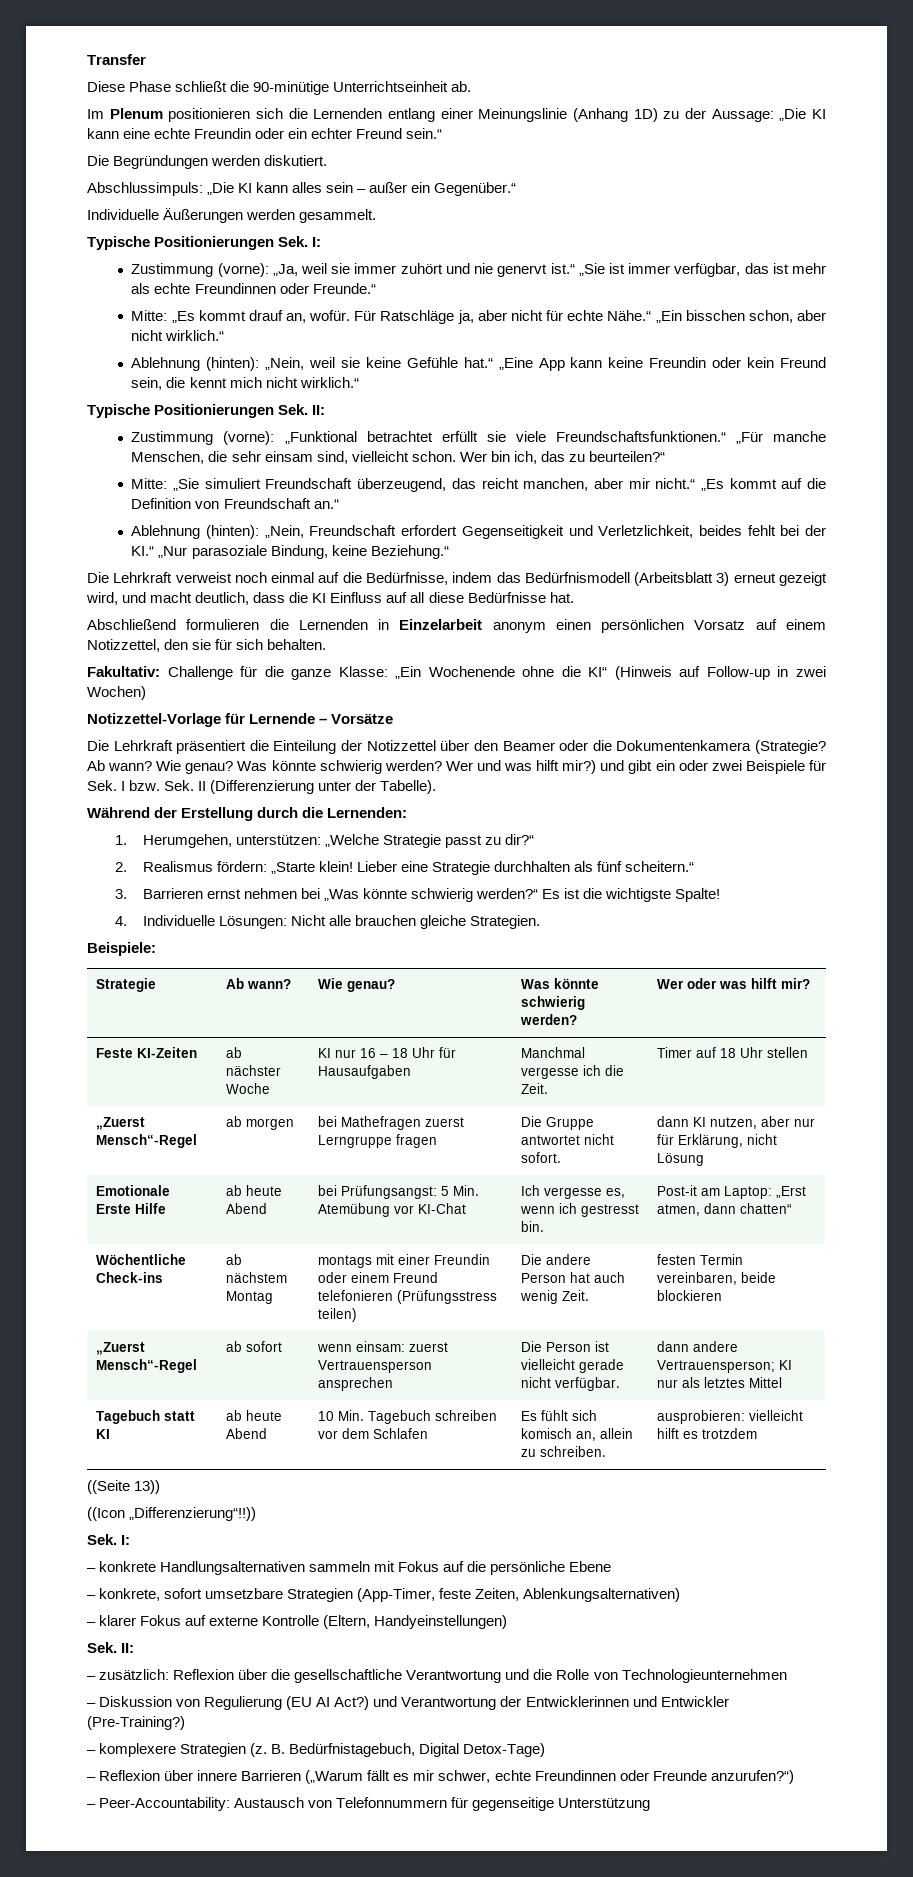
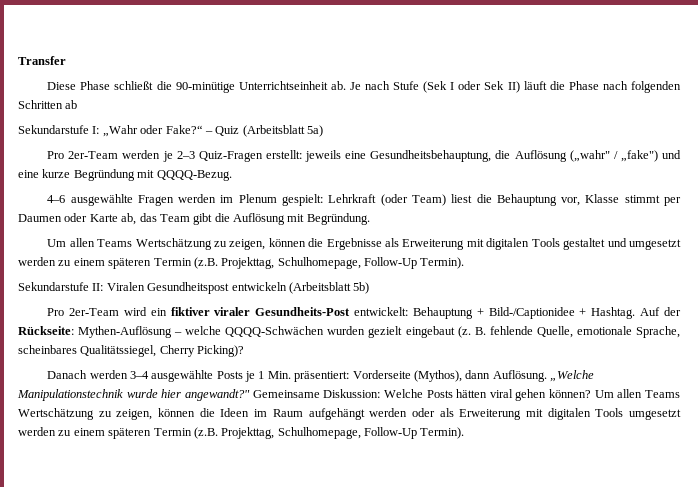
[87,108,826,122] [87,128,443,139] [87,155,328,169] [87,182,517,196] [87,208,377,223] [87,236,322,250] [131,263,827,277] [131,283,376,294] [131,310,826,324] [131,330,225,341] [131,357,826,371] [131,377,359,390] [87,404,326,418] [131,431,826,445] [131,451,666,464] [131,478,826,492] [131,498,339,509] [131,525,826,539] [131,545,449,559] [87,572,828,586] [86,592,574,605] [87,619,826,633] [87,639,327,652] [87,666,826,680] [87,686,146,700] [87,713,394,727] [87,740,827,754] [87,760,827,774] [87,780,437,794] [87,807,408,821] [114,834,535,848] [114,861,695,875] [114,888,721,902] [114,915,541,929] [87,942,156,956] [96,978,157,992] [226,978,292,989] [318,978,396,992] [521,978,600,989] [521,996,586,1010] [520,1014,578,1025] [657,978,811,989] [96,1047,198,1058] [226,1047,243,1058] [226,1065,282,1076] [226,1083,271,1094] [318,1047,457,1058] [318,1065,412,1079] [521,1047,586,1058] [521,1065,625,1079] [521,1083,549,1094] [657,1047,809,1058] [96,1117,146,1130] [96,1134,198,1148] [226,1116,295,1130] [318,1116,465,1130] [318,1134,438,1148] [521,1116,595,1130] [521,1134,615,1145] [521,1152,562,1163] [657,1116,816,1129] [657,1134,778,1148] [657,1153,705,1166] [96,1185,171,1196] [96,1203,167,1214] [226,1185,283,1196] [226,1203,268,1214] [318,1185,480,1199] [318,1203,467,1217] [521,1185,626,1199] [520,1203,640,1217] [521,1221,545,1232] [657,1185,807,1199] [657,1203,793,1216] [96,1254,187,1265] [96,1272,164,1283] [226,1254,243,1265] [226,1272,288,1283] [226,1291,274,1304] [318,1254,491,1268] [318,1272,439,1283] [318,1290,498,1304] [318,1308,358,1322] [521,1254,592,1265] [521,1272,626,1283] [520,1290,590,1304] [657,1254,744,1265] [657,1272,777,1285] [657,1290,723,1301] [96,1342,146,1355] [96,1359,198,1373] [226,1341,283,1352] [317,1341,449,1352] [318,1360,433,1373] [318,1377,394,1391] [521,1341,610,1352] [521,1359,625,1373] [521,1377,621,1391] [657,1341,739,1352] [657,1360,793,1373] [657,1377,783,1388] [96,1410,196,1424] [96,1429,111,1439] [226,1410,283,1421] [226,1428,268,1439] [318,1410,498,1424] [318,1428,429,1439] [521,1410,598,1421] [521,1428,634,1441] [521,1446,607,1457] [657,1410,804,1424] [657,1428,758,1439] [87,1480,161,1494] [87,1507,257,1521] [87,1534,131,1545] [87,1561,612,1575] [87,1588,681,1602] [87,1615,508,1629] [87,1642,135,1653] [87,1669,787,1683] [87,1696,729,1710] [87,1716,185,1730] [87,1743,546,1757] [87,1770,794,1784] [87,1797,651,1811] // Im Plenum positionieren sich die Lernenden entlang einer Meinungslinie (Anhang 1D) zu der Aussage: „Die KI kann eine echte Freundin oder ein echter Freund sein.“ // Die Begründungen werden diskutiert. // Abschlussimpuls: „Die KI kann alles sein – außer ein Gegenüber.“ // Individuelle Äußerungen werden gesammelt. // Typische Positionierungen Sek. I: // Zustimmung (vorne): „Ja, weil sie immer zuhört und nie genervt ist.“ „Sie ist immer verfügbar, das ist mehr als echte Freundinnen oder Freunde.“ // Mitte: „Es kommt drauf an, wofür. Für Ratschläge ja, aber nicht für echte Nähe.“ „Ein bisschen schon, aber nicht wirklich.“ // Ablehnung (hinten): „Nein, weil sie keine Gefühle hat.“ „Eine App kann keine Freundin oder kein Freund sein, die kennt mich nicht wirklich.“ // Typische Positionierungen Sek. II: // Zustimmung (vorne): „Funktional betrachtet erfüllt sie viele Freundschaftsfunktionen.“ „Für manche Menschen, die sehr einsam sind, vielleicht schon. Wer bin ich, das zu beurteilen?“ // Mitte: „Sie simuliert Freundschaft überzeugend, das reicht manchen, aber mir nicht.“ „Es kommt auf die Definition von Freundschaft an.“ // Ablehnung (hinten): „Nein, Freundschaft erfordert Gegenseitigkeit und Verletzlichkeit, beides fehlt bei der KI.“ „Nur parasoziale Bindung, keine Beziehung.“ // Die Lehrkraft verweist noch einmal auf die Bedürfnisse, indem das Bedürfnismodell (Arbeitsblatt 3) erneut gezeigt wird, und macht deutlich, dass die KI Einfluss auf all diese Bedürfnisse hat. // Abschließend formulieren die Lernenden in Einzelarbeit anonym einen persönlichen Vorsatz auf einem Notizzettel, den sie für sich behalten. // Fakultativ: Challenge für die ganze Klasse: „Ein Wochenende ohne die KI“ (Hinweis auf Follow-up in zwei Wochen) // Notizzettel-Vorlage für Lernende – Vorsätze // Die Lehrkraft präsentiert die Einteilung der Notizzettel über den Beamer oder die Dokumentenkamera (Strategie? Ab wann? Wie genau? Was könnte schwierig werden? Wer und was hilft mir?) und gibt ein oder zwei Beispiele für Sek. I bzw. Sek. II (Differenzierung unter der Tabelle). // Während der Erstellung durch die Lernenden: // 1. Herumgehen, unterstützen: „Welche Strategie passt zu dir?“ // 2. Realismus fördern: „Starte klein! Lieber eine Strategie durchhalten als fünf scheitern.“ // 3. Barrieren ernst nehmen bei „Was könnte schwierig werden?“ Es ist die wichtigste Spalte! // 4. Individuelle Lösungen: Nicht alle brauchen gleiche Strategien. // Beispiele: // Strategie | Ab wann? | Wie genau? | Was könnte schwierig werden? | Wer oder was hilft mir? // Feste KI-Zeiten | ab nächster Woche | KI nur 16 – 18 Uhr für Hausaufgaben | Manchmal vergesse ich die Zeit. | Timer auf 18 Uhr stellen // „Zuerst Mensch“-Regel | ab morgen | bei Mathefragen zuerst Lerngruppe fragen | Die Gruppe antwortet nicht sofort. | dann KI nutzen, aber nur für Erklärung, nicht Lösung // Emotionale Erste Hilfe | ab heute Abend | bei Prüfungsangst: 5 Min. Atemübung vor KI-Chat | Ich vergesse es, wenn ich gestresst bin. | Post-it am Laptop: „Erst atmen, dann chatten“ // Wöchentliche Check-ins | ab nächstem Montag | montags mit einer Freundin oder einem Freund telefonieren (Prüfungsstress teilen) | Die andere Person hat auch wenig Zeit. | festen Termin vereinbaren, beide blockieren // „Zuerst Mensch“-Regel | ab sofort | wenn einsam: zuerst Vertrauensperson ansprechen | Die Person ist vielleicht gerade nicht verfügbar. | dann andere Vertrauensperson; KI nur als letztes Mittel // Tagebuch statt KI | ab heute Abend | 10 Min. Tagebuch schreiben vor dem Schlafen | Es fühlt sich komisch an, allein zu schreiben. | ausprobieren: vielleicht hilft es trotzdem // ((Seite 13)) // ((Icon „Differenzierung“!!)) // Sek. I: // – konkrete Handlungsalternativen sammeln mit Fokus auf die persönliche Ebene // – konkrete, sofort umsetzbare Strategien (App-Timer, feste Zeiten, Ablenkungsalternativen) // – klarer Fokus auf externe Kontrolle (Eltern, Handyeinstellungen) // Sek. II: // – zusätzlich: Reflexion über die gesellschaftliche Verantwortung und die Rolle von Technologieunternehmen // – Diskussion von Regulierung (EU AI Act?) und Verantwortung der Entwicklerinnen und Entwickler (Pre-Training?) // – komplexere Strategien (z. B. Bedürfnistagebuch, Digital Detox-Tage) // – Reflexion über innere Barrieren („Warum fällt es mir schwer, echte Freundinnen oder Freunde anzurufen?“) // – Peer-Accountability: Austausch von Telefonnummern für gegenseitige Unterstützung -> [349,81,681,93] [18,100,78,109] [18,125,323,137] [47,150,681,162] [18,169,232,181] [47,194,681,206] [18,213,370,225] [47,238,681,250] [18,257,465,269] [18,282,370,294] [47,307,682,319] [18,326,681,338] [18,345,245,357] [47,370,595,382] [17,389,680,401] [18,408,681,420] [18,427,465,439] Je nach Stufe (Sek I oder Sek II) läuft die Phase nach folgenden Schritten ab // Sekundarstufe I: „Wahr oder Fake?“ – Quiz (Arbeitsblatt 5a) // Pro 2er-Team werden je 2–3 Quiz-Fragen erstellt: jeweils eine Gesundheitsbehauptung, die Auflösung („wahr" / „fake") und eine kurze Begründung mit QQQQ-Bezug. // 4–6 ausgewählte Fragen werden im Plenum gespielt: Lehrkraft (oder Team) liest die Behauptung vor, Klasse stimmt per Daumen oder Karte ab, das Team gibt die Auflösung mit Begründung. // Um allen Teams Wertschätzung zu zeigen, können die Ergebnisse als Erweiterung mit digitalen Tools gestaltet und umgesetzt werden zu einem späteren Termin (z.B. Projekttag, Schulhomepage, Follow-Up Termin). // Sekundarstufe II: Viralen Gesundheitspost entwickeln (Arbeitsblatt 5b) // Pro 2er-Team wird ein fiktiver viraler Gesundheits-Post entwickelt: Behauptung + Bild-/Captionidee + Hashtag. Auf der Rückseite: Mythen-Auflösung – welche QQQQ-Schwächen wurden gezielt eingebaut (z. B. fehlende Quelle, emotionale Sprache, scheinbares Qualitätssiegel, Cherry Picking)? // Danach werden 3–4 ausgewählte Posts je 1 Min. präsentiert: Vorderseite (Mythos), dann Auflösung. „Welche Manipulationstechnik wurde hier angewandt?" Gemeinsame Diskussion: Welche Posts hätten viral gehen können? Um allen Teams Wertschätzung zu zeigen, können die Ideen im Raum aufgehängt werden oder als Erweiterung mit digitalen Tools umgesetzt werden zu einem späteren Termin (z.B. Projekttag, Schulhomepage, Follow-Up Termin).

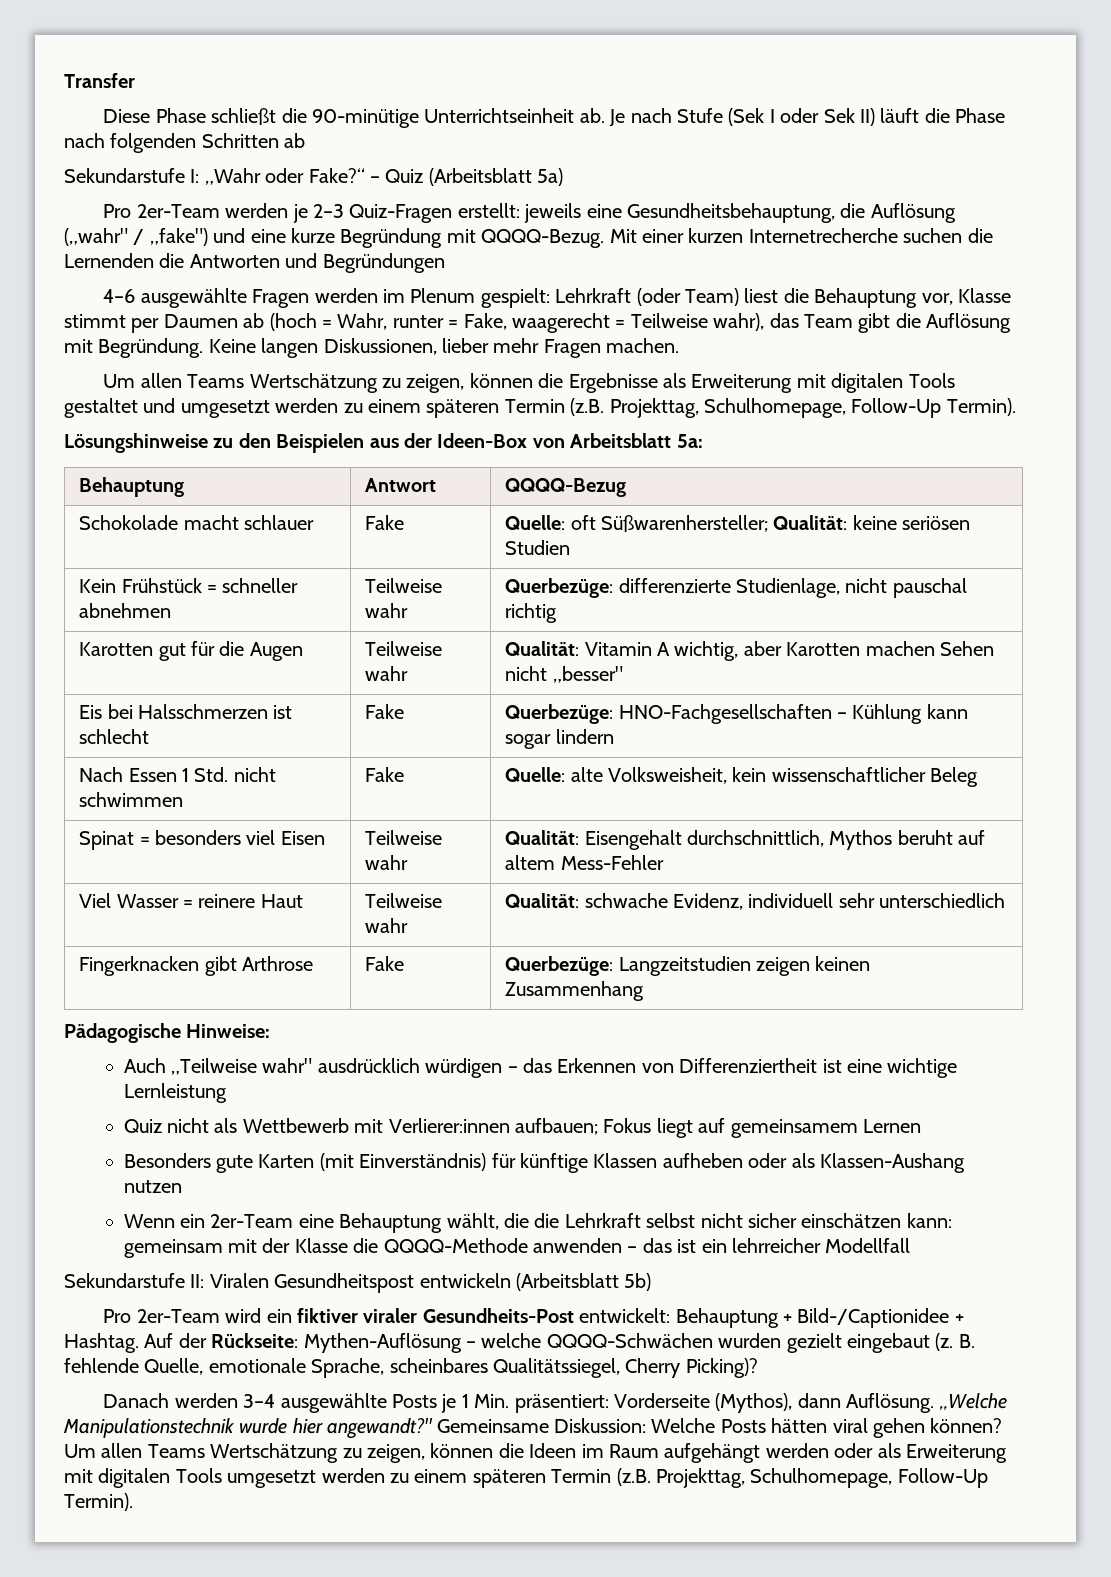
(232, 175) none -> [609,228,993,243] [64,253,445,273] Mit einer kurzen Internetrecherche suchen die Lernenden die Antworten und Begründungen
[64,213,137,225] oder Karte ab, -> [243,313,765,333] ab (hoch = Wahr, runter = Fake, waagerecht = Teilweise wahr),
(370, 219) none -> [208,338,680,358] Keine langen Diskussionen, lieber mehr Fragen machen.
(465, 263) none -> [64,433,703,453] [79,477,185,497] [365,478,437,492] [505,478,627,497] [79,515,314,530] [365,515,405,530] [505,515,971,532] [505,540,571,555] [79,578,299,593] [79,603,172,618] [365,578,443,593] [365,603,409,618] [505,578,967,598] [505,603,558,623] [79,641,303,661] [365,641,443,656] [365,666,409,681] [505,641,994,661] [505,666,623,683] [79,704,293,719] [79,729,150,744] [365,704,405,719] [505,704,968,724] [505,729,614,749] [79,767,276,782] [79,792,184,807] [365,767,405,782] [505,767,979,787] [79,830,325,850] [365,830,443,845] [365,855,409,870] [505,830,986,850] [505,855,664,870] [79,893,303,908] [365,893,443,908] [365,918,409,933] [505,893,1006,910] [79,956,313,976] [365,956,405,971] [505,956,871,976] [505,981,645,1001] [64,1023,271,1043] [123,1058,958,1078] [123,1083,227,1103] [123,1118,921,1138] [123,1153,965,1173] [123,1180,182,1193] [123,1213,952,1233] [123,1238,911,1258] // Lösungshinweise zu den Beispielen aus der Ideen-Box von Arbeitsblatt 5a: // Behauptung | Antwort | QQQQ-Bezug // Schokolade macht schlauer | Fake | Quelle: oft Süßwarenhersteller; Qualität: keine seriösen Studien // Kein Frühstück = schneller abnehmen | Teilweise wahr | Querbezüge: differenzierte Studienlage, nicht pauschal richtig // Karotten gut für die Augen | Teilweise wahr | Qualität: Vitamin A wichtig, aber Karotten machen Sehen nicht „besser" // Eis bei Halsschmerzen ist schlecht | Fake | Querbezüge: HNO-Fachgesellschaften – Kühlung kann sogar lindern // Nach Essen 1 Std. nicht schwimmen | Fake | Quelle: alte Volksweisheit, kein wissenschaftlicher Beleg // Spinat = besonders viel Eisen | Teilweise wahr | Qualität: Eisengehalt durchschnittlich, Mythos beruht auf altem Mess-Fehler // Viel Wasser = reinere Haut | Teilweise wahr | Qualität: schwache Evidenz, individuell sehr unterschiedlich // Fingerknacken gibt Arthrose | Fake | Querbezüge: Langzeitstudien zeigen keinen Zusammenhang // Pädagogische Hinweise: // Auch „Teilweise wahr" ausdrücklich würdigen – das Erkennen von Differenziertheit ist eine wichtige Lernleistung // Quiz nicht als Wettbewerb mit Verlierer:innen aufbauen; Fokus liegt auf gemeinsamem Lernen // Besonders gute Karten (mit Einverständnis) für künftige Klassen aufheben oder als Klassen-Aushang nutzen // Wenn ein 2er-Team eine Behauptung wählt, die die Lehrkraft selbst nicht sicher einschätzen kann: gemeinsam mit der Klasse die QQQQ-Methode anwenden – das ist ein lehrreicher Modellfall

